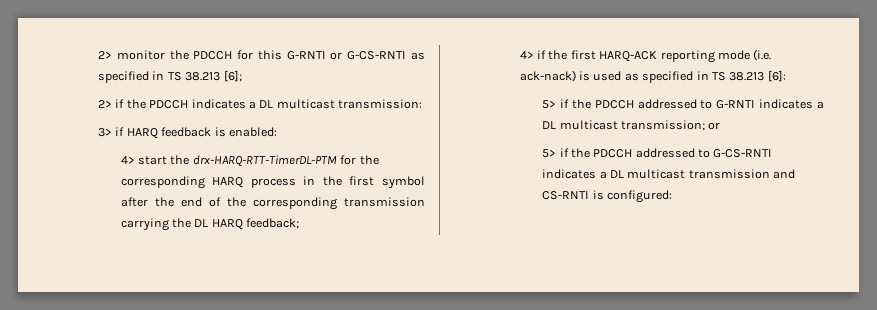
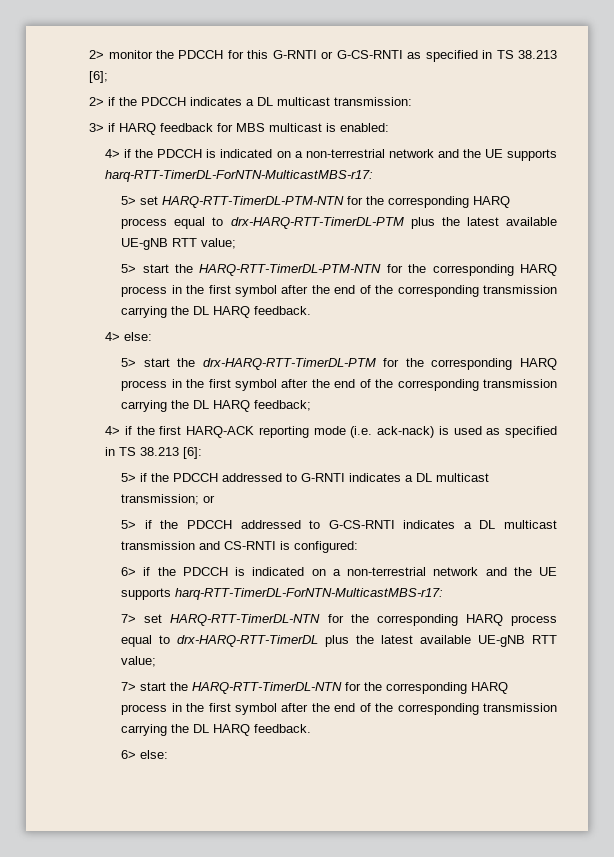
(212, 132) none -> [217,123,323,132] for MBS multicast
(135, 160) none -> [124,149,557,161] [105,170,374,182] [121,196,511,208] [121,217,557,229] [121,238,237,250] [121,264,558,276] [121,285,557,297] [121,306,312,318] [105,332,153,341] [121,358,137,367] if the PDCCH is indicated on a non-terrestrial network and the UE supports harq-RTT-TimerDL-ForNTN-MulticastMBS-r17: // 5> set HARQ-RTT-TimerDL-PTM-NTN for the corresponding HARQ process equal to drx-HARQ-RTT-TimerDL-PTM plus the latest available UE-gNB RTT value; // 5> start the HARQ-RTT-TimerDL-PTM-NTN for the corresponding HARQ process in the first symbol after the end of the corresponding transmission carrying the DL HARQ feedback. // 4> else: // 5>
(672, 196) none -> [121,567,557,576] [121,588,444,600] [121,614,557,626] [121,635,557,647] [121,656,157,667] [121,682,509,694] [121,703,557,715] [121,724,312,736] [121,750,169,759] // 6> if the PDCCH is indicated on a non-terrestrial network and the UE supports harq-RTT-TimerDL-ForNTN-MulticastMBS-r17: // 7> set HARQ-RTT-TimerDL-NTN for the corresponding HARQ process equal to drx-HARQ-RTT-TimerDL plus the latest available UE-gNB RTT value; // 7> start the HARQ-RTT-TimerDL-NTN for the corresponding HARQ process in the first symbol after the end of the corresponding transmission carrying the DL HARQ feedback. // 6> else:

